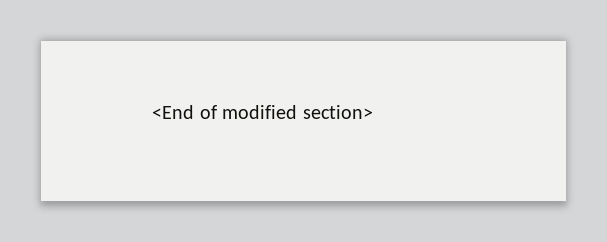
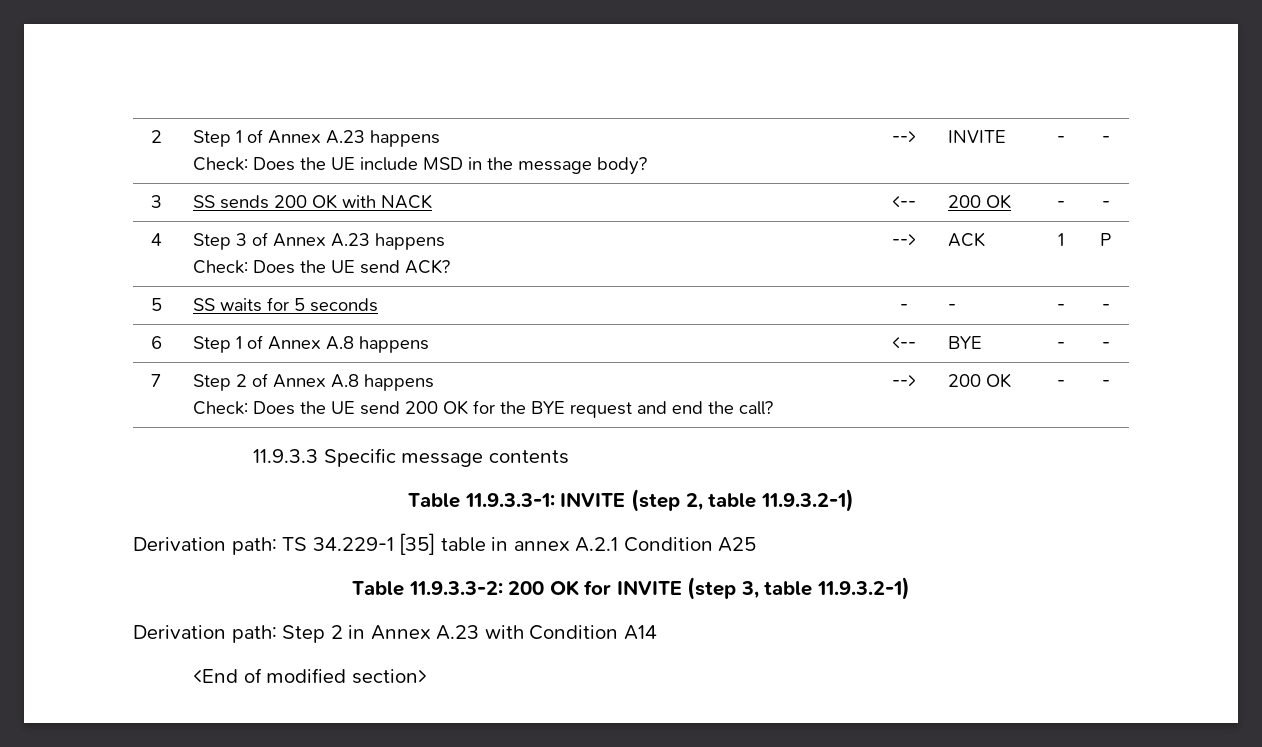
(152, 112) none -> [150,130,162,143] [192,129,440,147] [192,157,647,175] [891,131,916,143] [947,130,1006,143] [1056,136,1065,143] [1101,136,1110,143] [150,195,162,208] [192,194,432,209] [891,196,916,208] [947,194,1011,209] [1056,201,1065,208] [1101,201,1110,208] [150,233,162,246] [192,232,445,250] [192,259,450,274] [891,234,916,246] [947,232,985,247] [1057,233,1064,246] [1100,233,1111,246] [150,298,162,311] [192,297,378,312] [899,304,908,311] [947,304,956,311] [1056,304,1065,311] [1101,304,1110,311] [150,336,162,349] [192,335,429,353] [891,337,916,349] [947,336,982,349] [1056,342,1065,349] [1101,342,1110,349] [151,374,161,387] [192,373,434,391] [192,400,773,418] [891,375,916,387] [947,373,1011,388] [1056,380,1065,387] [1101,380,1110,387] [253,448,569,467] [408,489,854,512] [133,533,757,555] [352,577,910,600] [133,625,657,643] 2 | Step 1 of Annex A.23 happens // Check: Does the UE include MSD in the message body? | --> | INVITE | - | - // 3 | SS sends 200 OK with NACK | <-- | 200 OK | - | - // 4 | Step 3 of Annex A.23 happens // Check: Does the UE send ACK? | --> | ACK | 1 | P // 5 | SS waits for 5 seconds | - | - | - | - // 6 | Step 1 of Annex A.8 happens | <-- | BYE | - | - // 7 | Step 2 of Annex A.8 happens // Check: Does the UE send 200 OK for the BYE request and end the call? | --> | 200 OK | - | - // 11.9.3.3 Specific message contents // Table 11.9.3.3-1: INVITE (step 2, table 11.9.3.2-1) // Derivation path: TS 34.229-1 [35] table in annex A.2.1 Condition A25 // Table 11.9.3.3-2: 200 OK for INVITE (step 3, table 11.9.3.2-1) // Derivation path: Step 2 in Annex A.23 with Condition A14 //

